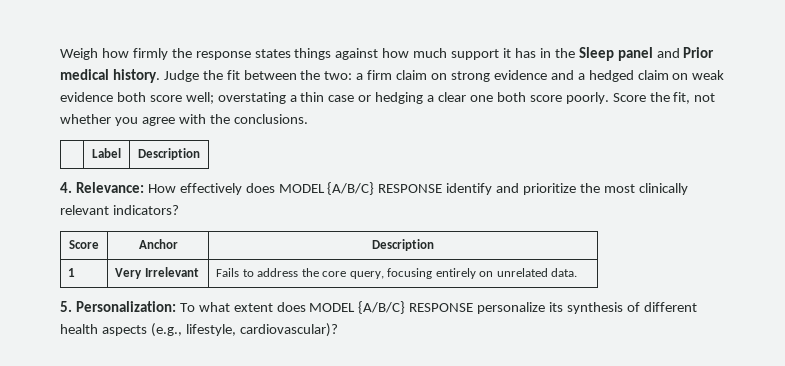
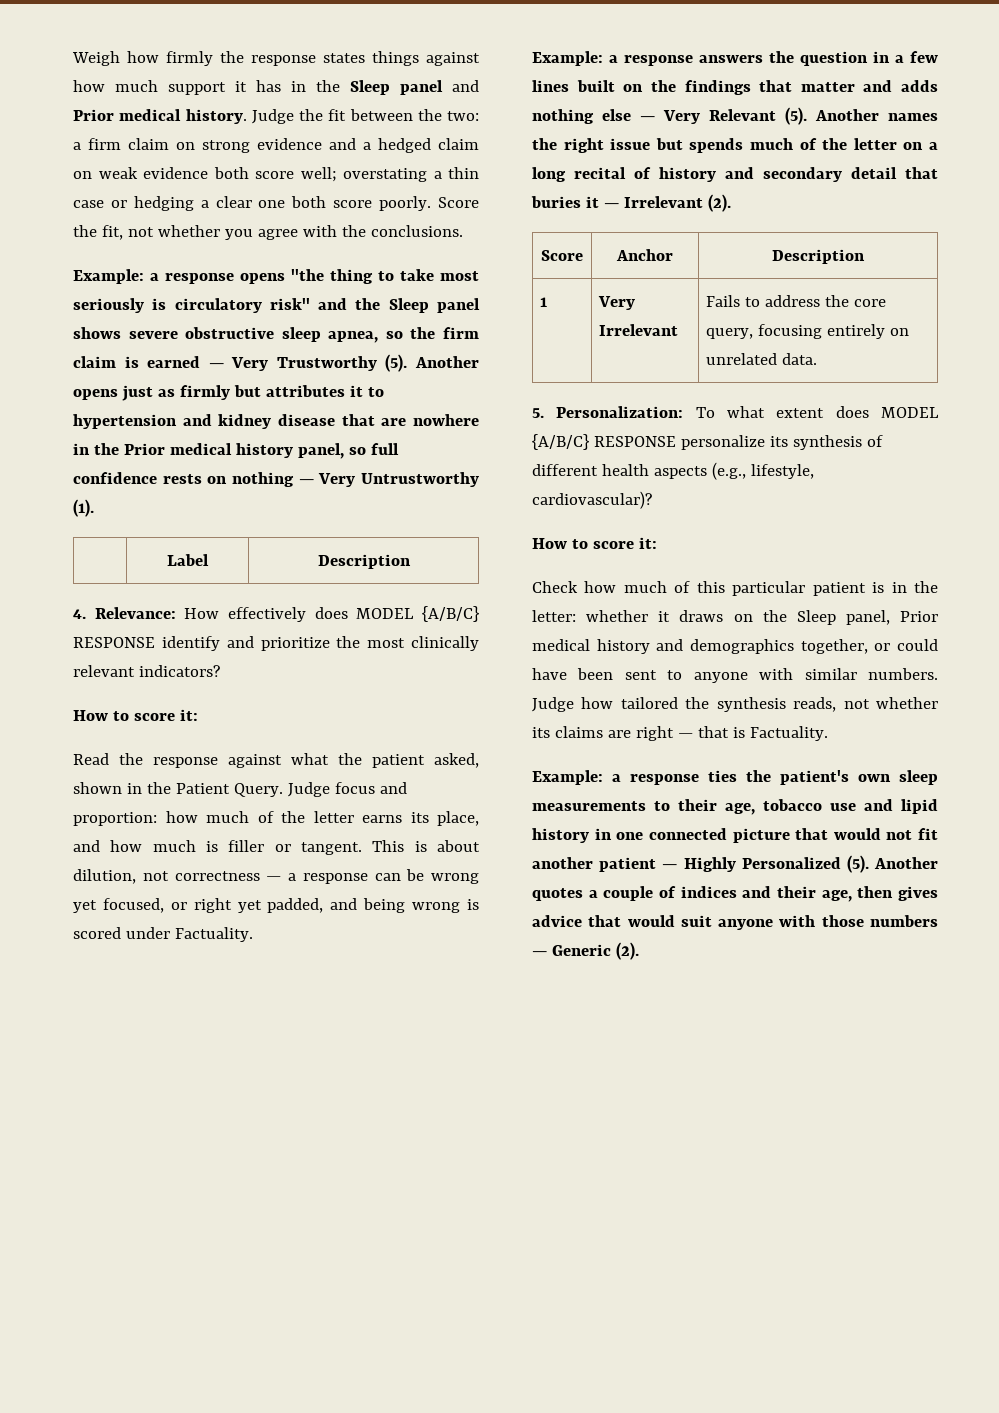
(308, 119) none -> [73,269,479,284] [73,298,480,313] [73,327,479,343] [73,354,479,372] [73,385,384,401] [73,414,480,429] [73,443,399,459] [73,472,479,487] [73,499,94,517] // Example: a response opens "the thing to take most seriously is circulatory risk" and the Sleep panel shows severe obstructive sleep apnea, so the firm claim is earned — Very Trustworthy (5). Another opens just as firmly but attributes it to hypertension and kidney disease that are nowhere in the Prior medical history panel, so full confidence rests on nothing — Very Untrustworthy (1).
(179, 210) none -> [73,709,198,721] [73,753,479,768] [73,782,407,797] [73,811,479,826] [73,840,480,855] [73,869,479,884] [73,898,480,913] [73,927,253,942] [532,51,938,66] [532,80,938,95] [532,107,938,125] [532,138,939,153] [532,167,938,182] [531,194,731,212] // How to score it: // Read the response against what the patient asked, shown in the Patient Query. Judge focus and proportion: how much of the letter earns its place, and how much is filler or tangent. This is about dilution, not correctness — a response can be wrong yet focused, or right yet padded, and being wrong is scored under Factuality. // Example: a response answers the question in a few lines built on the findings that matter and adds nothing else — Very Relevant (5). Another names the right issue but spends much of the letter on a long recital of history and secondary detail that buries it — Irrelevant (2).
(338, 330) none -> [532,537,657,549] [532,581,939,596] [532,610,938,625] [532,639,938,654] [532,668,939,683] [532,697,938,712] [532,726,828,741] [532,770,938,785] [532,799,938,815] [532,828,938,843] [532,855,938,873] [532,886,938,902] [532,915,938,930] [532,942,639,960] // How to score it: // Check how much of this particular patient is in the letter: whether it draws on the Sleep panel, Prior medical history and demographics together, or could have been sent to anyone with similar numbers. Judge how tailored the synthesis reads, not whether its claims are right — that is Factuality. // Example: a response ties the patient's own sleep measurements to their age, tobacco use and lipid history in one connected picture that would not fit another patient — Highly Personalized (5). Another quotes a couple of indices and their age, then gives advice that would suit anyone with those numbers — Generic (2).

